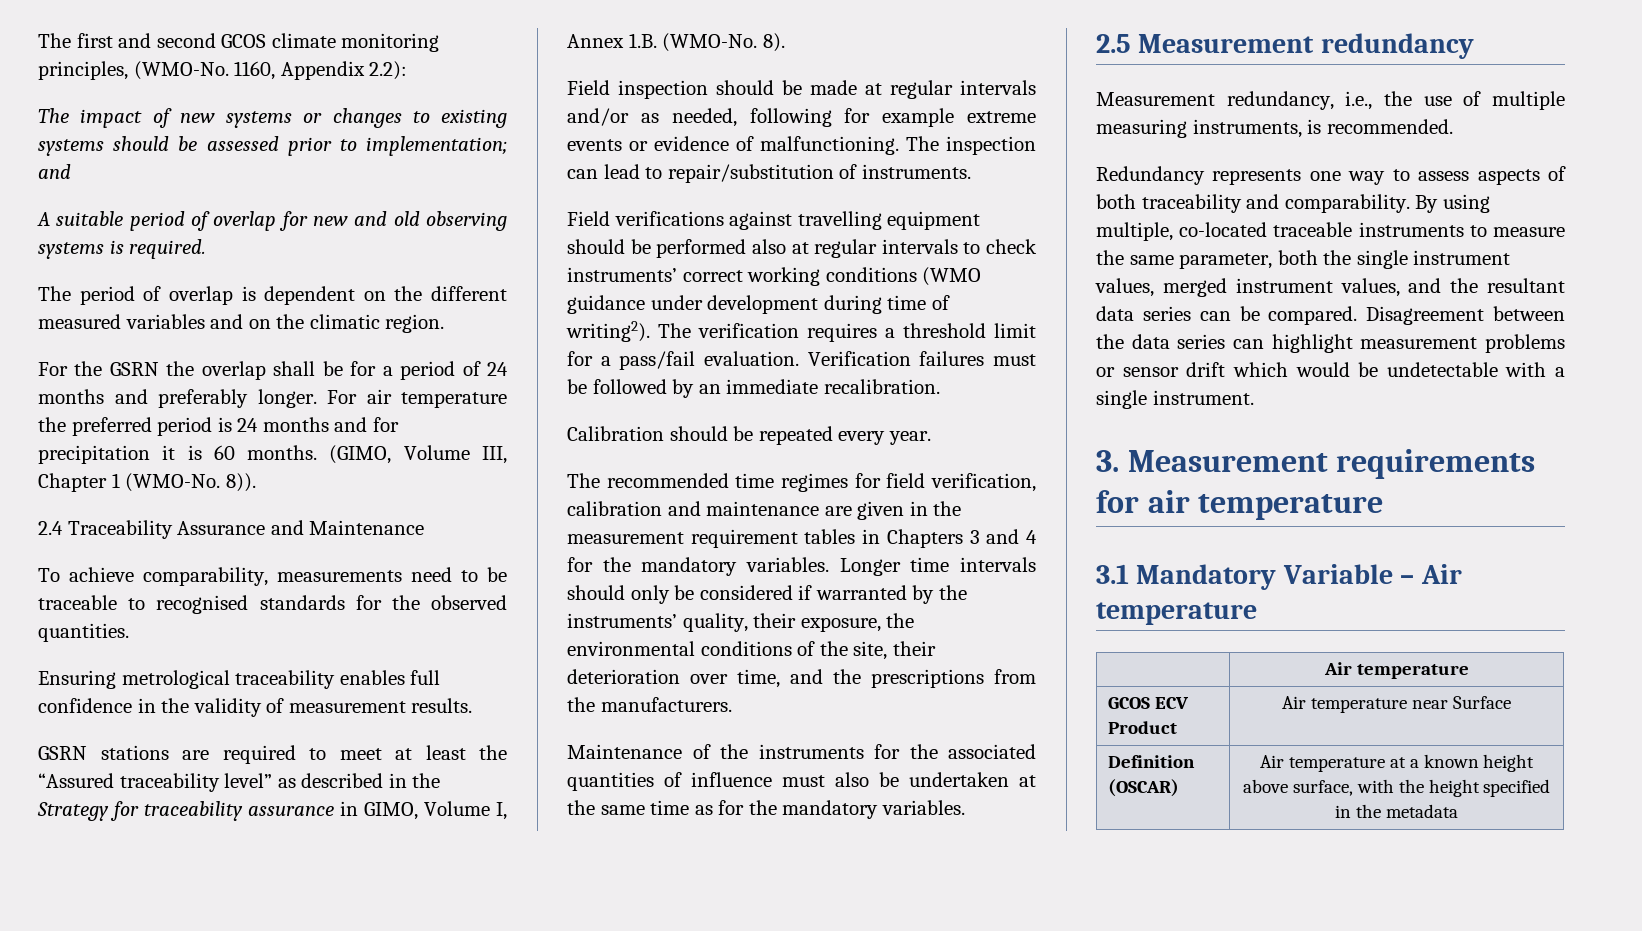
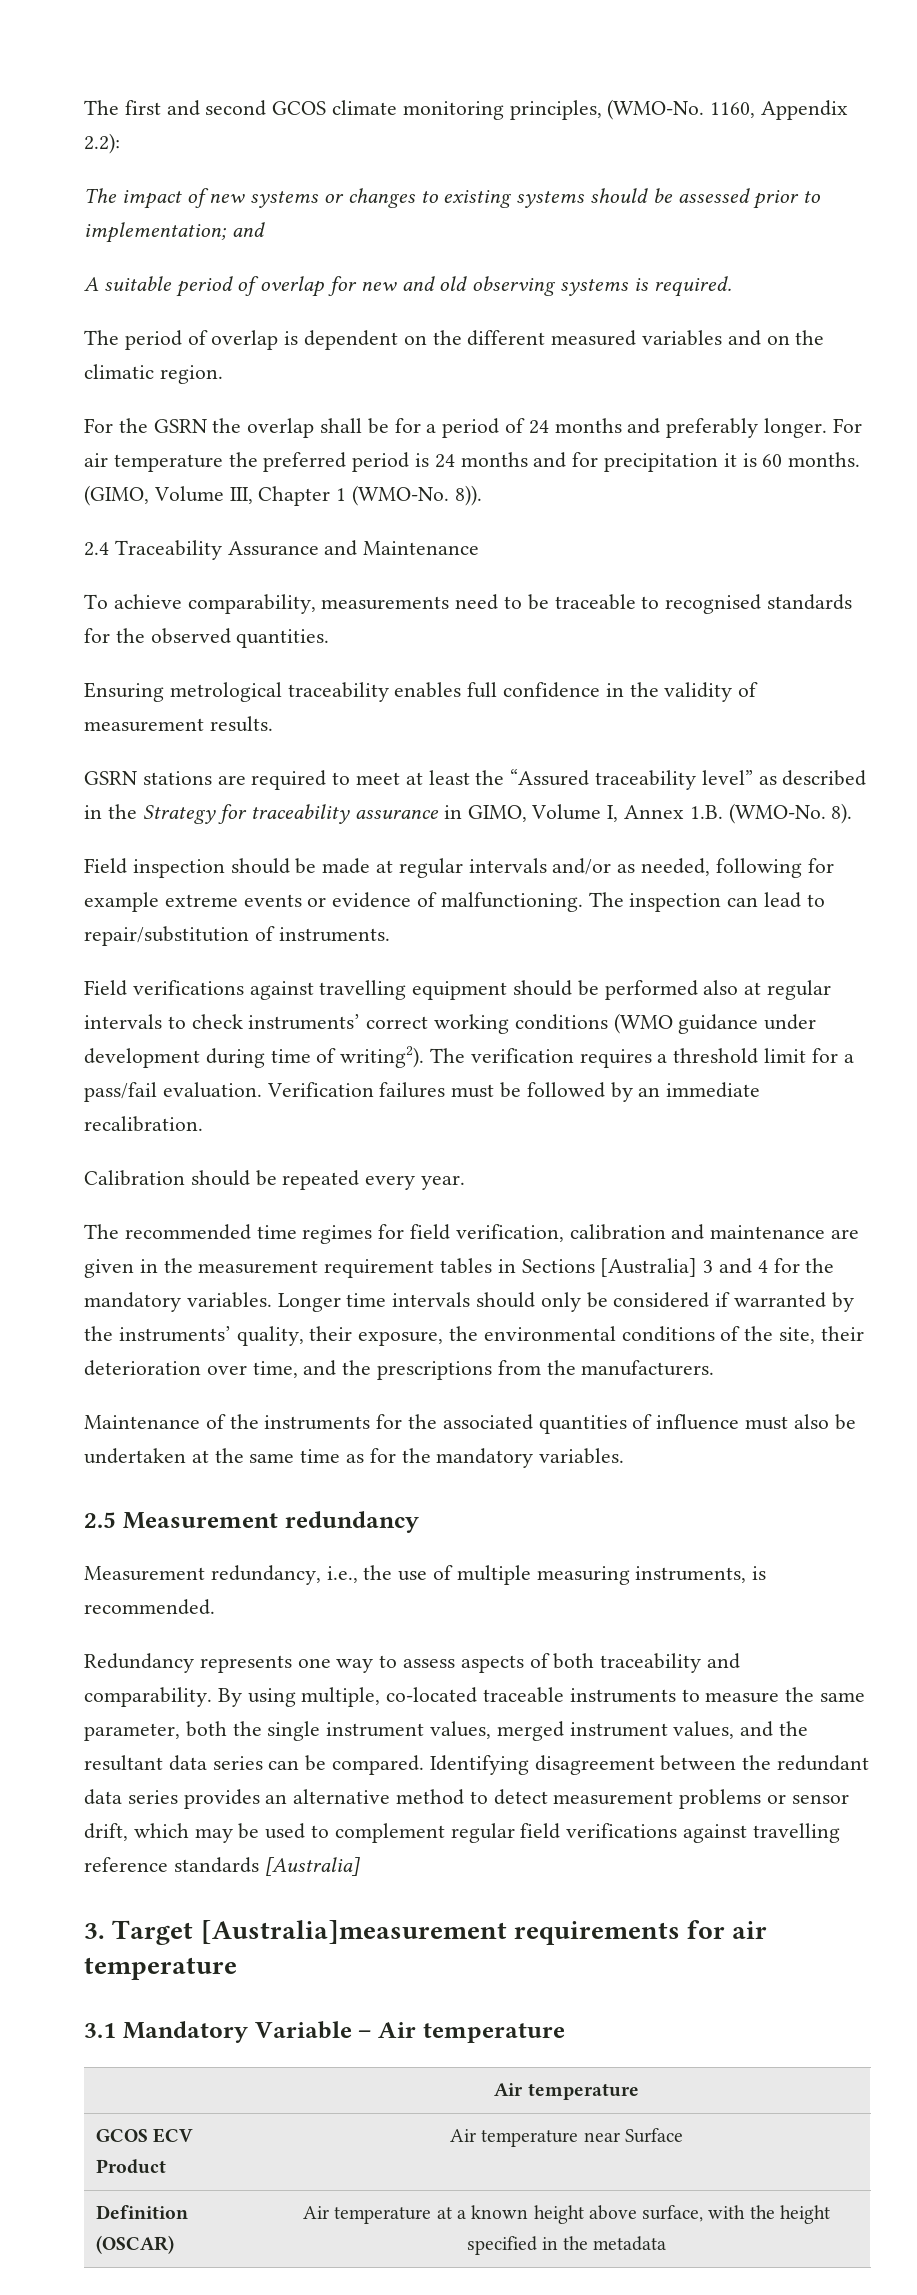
[886,529,963,548] Chapters -> [521,1258,698,1277] Sections [Australia]
[1366,306,1485,325] Disagreement -> [429,1755,655,1775] Identifying disagreement
[1131,334,1565,353] [1096,362,1565,377] [1096,390,1254,409] data series can highlight measurement problems or sensor drift which would be undetectable with a single instrument. -> [777,1755,870,1771] [84,1789,849,1809] [84,1823,840,1843] [84,1857,360,1876] redundant data series provides an alternative method to detect measurement problems or sensor drift, which may be used to complement regular field verifications against travelling reference standards [Australia]
[1127,450,1328,472] Measurement -> [112,1920,507,1945] Target [Australia]measurement

